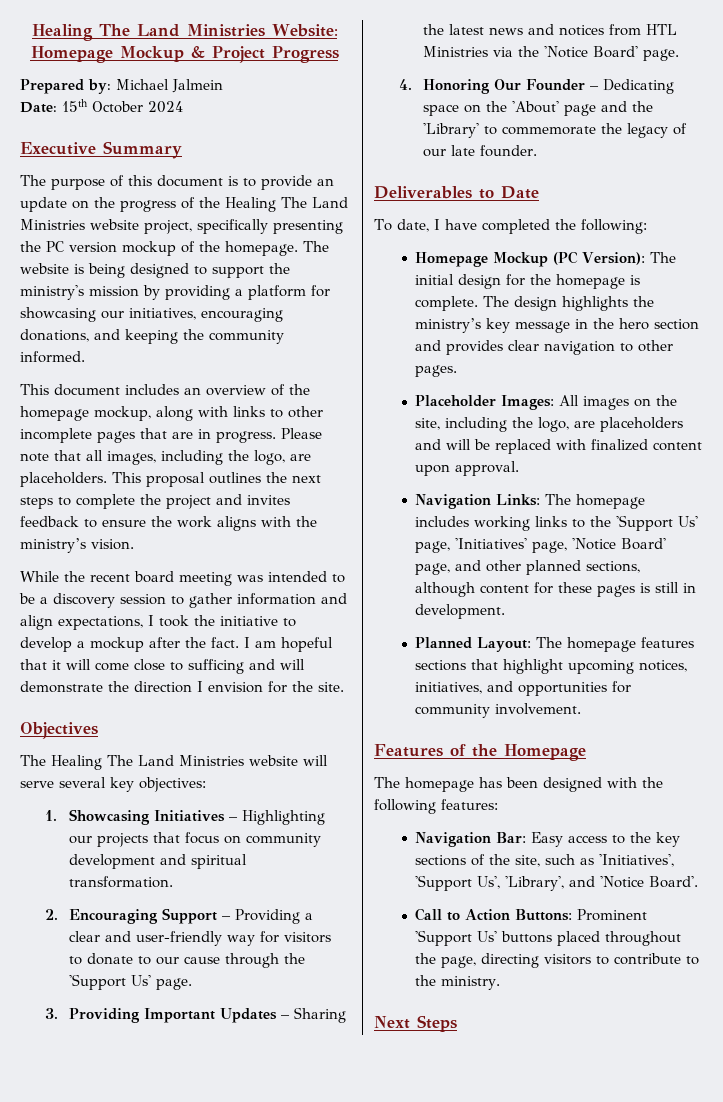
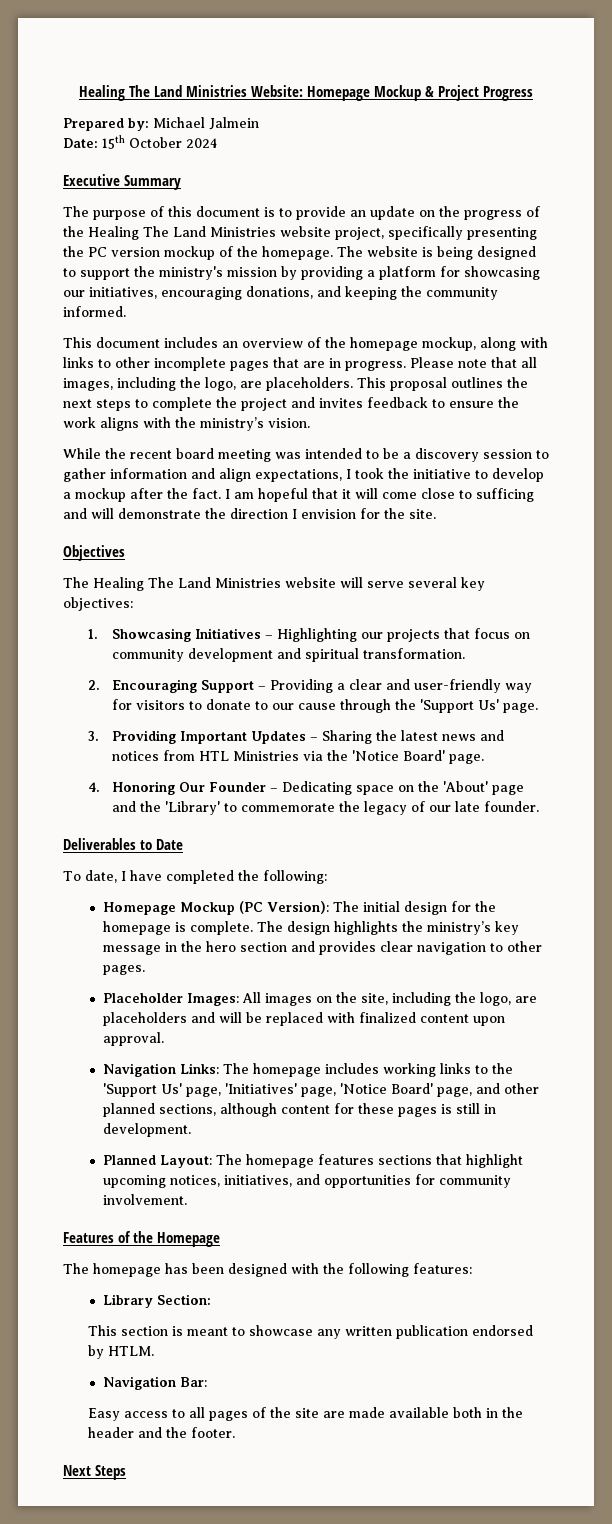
(498, 804) none -> [102,1294,211,1308] [87,1325,533,1339] [87,1345,154,1359] // Library Section: // This section is meant to showcase any written publication endorsed by HTLM.
(527, 837) none -> (207, 1382) //
[630,832,681,847] [415,854,675,867] [415,875,699,891] [415,908,648,921] [415,930,682,946] [415,953,700,968] [415,975,501,990] the key sections of the site, such as 'Initiatives', 'Support Us', 'Library', and 'Notice Board'. // Call to Action Buttons: Prominent 'Support Us' buttons placed throughout the page, directing visitors to contribute to the ministry. -> [188,1407,523,1421] [87,1427,235,1438] all pages of the site are made available both in the header and the footer.

